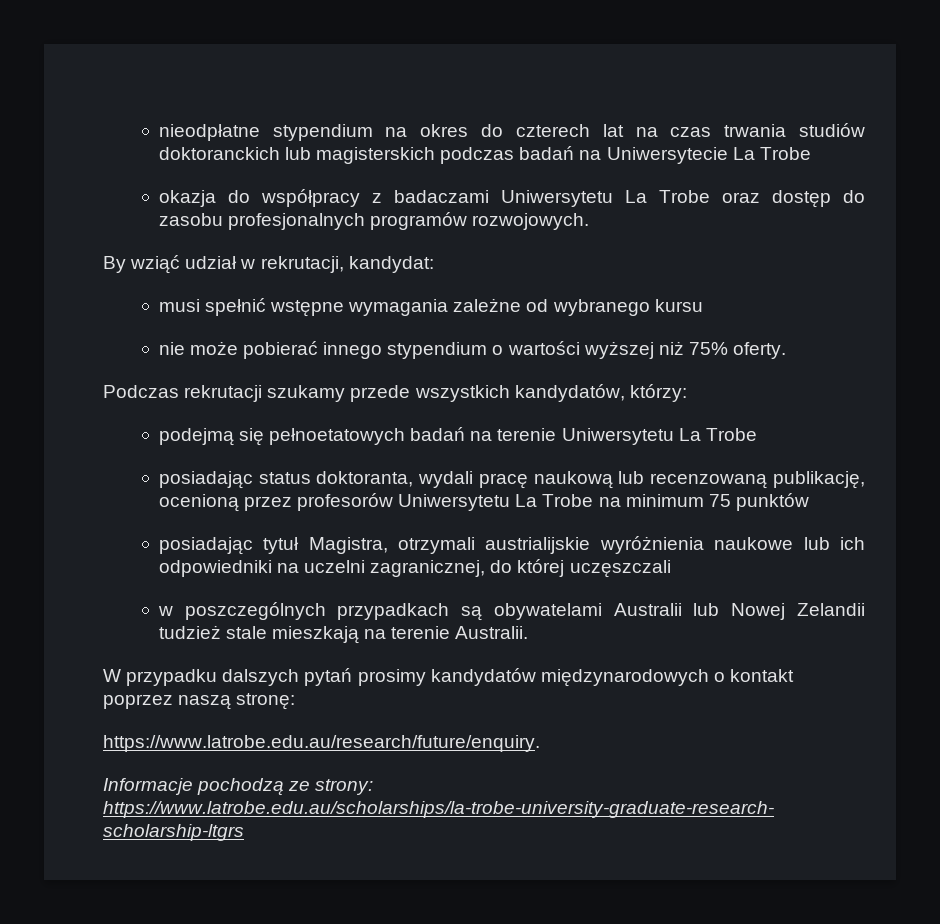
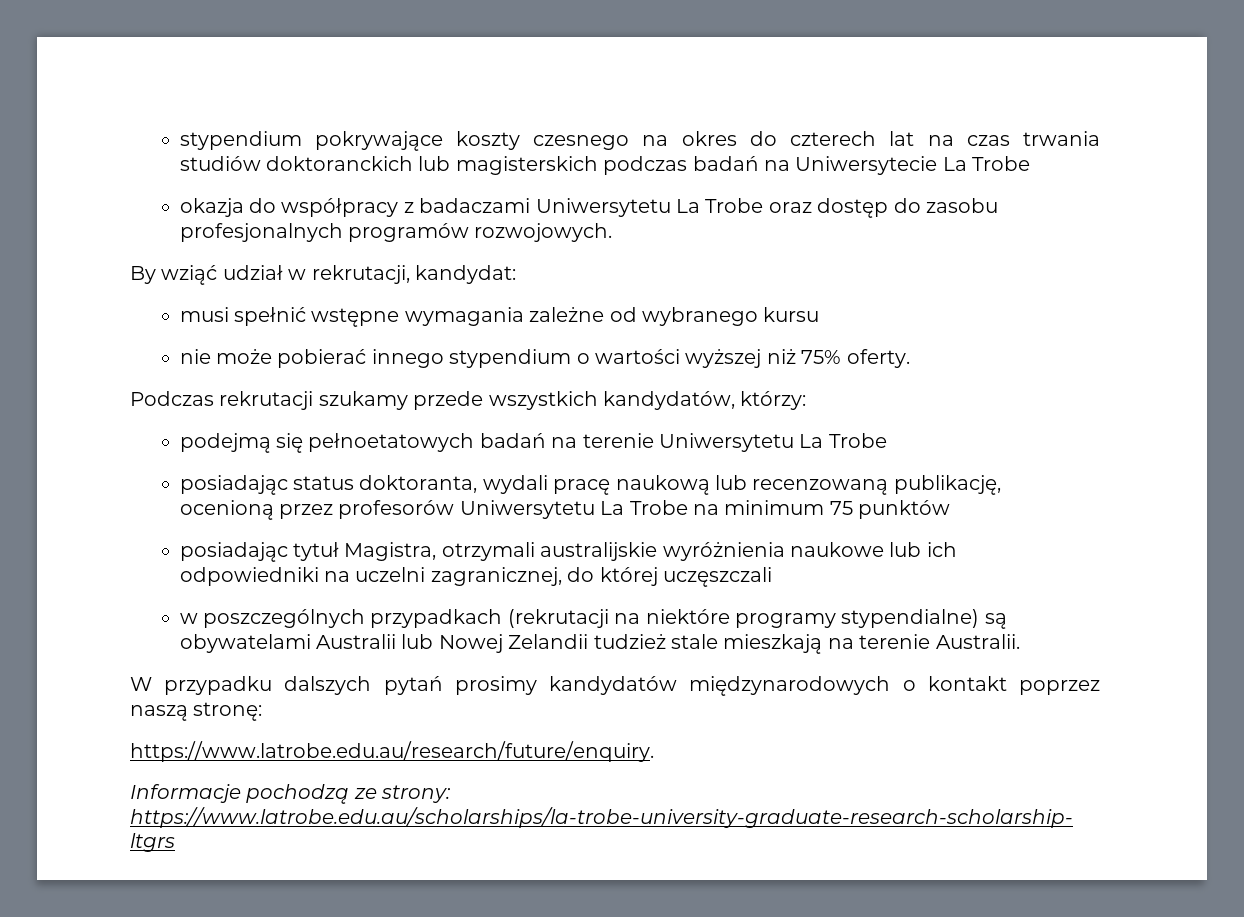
[158,124,373,141] nieodpłatne stypendium -> [179,131,630,151] stypendium pokrywające koszty czesnego
[485,537,591,554] austrialijskie -> [540,542,658,561] australijskie
(450, 611) none -> [507,609,980,628] (rekrutacji na niektóre programy stypendialne)

